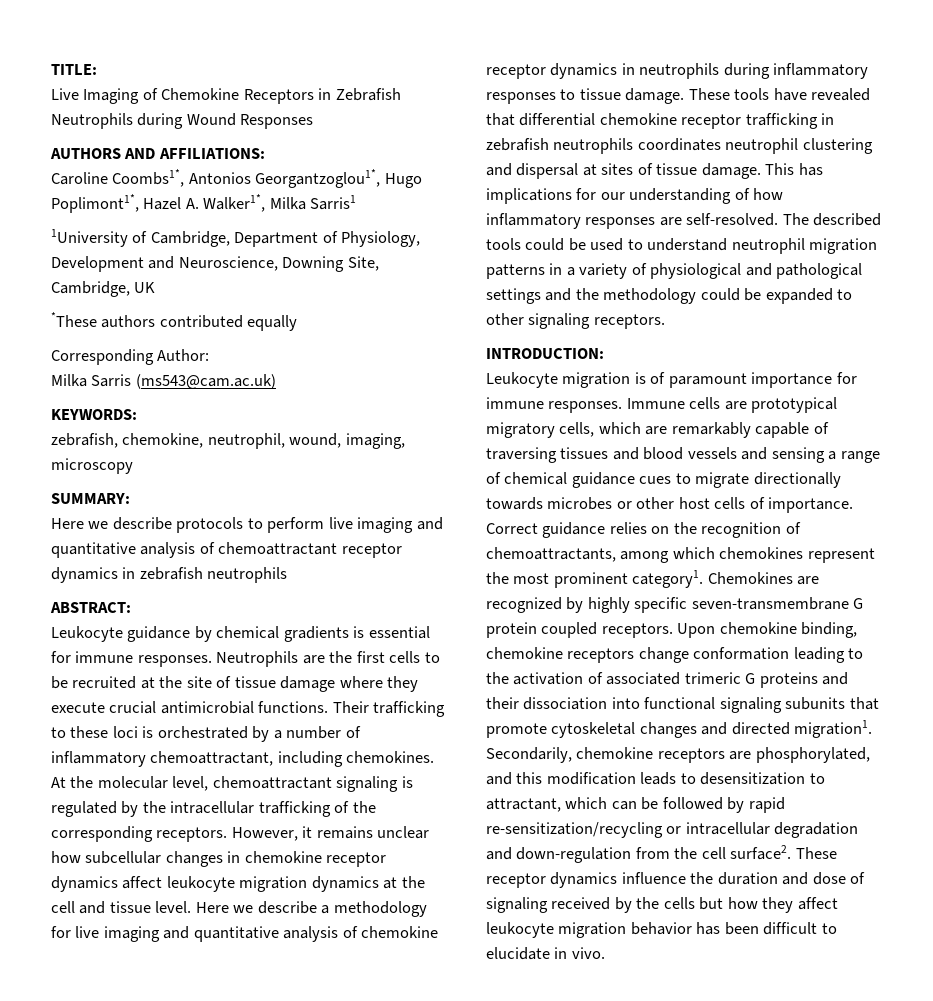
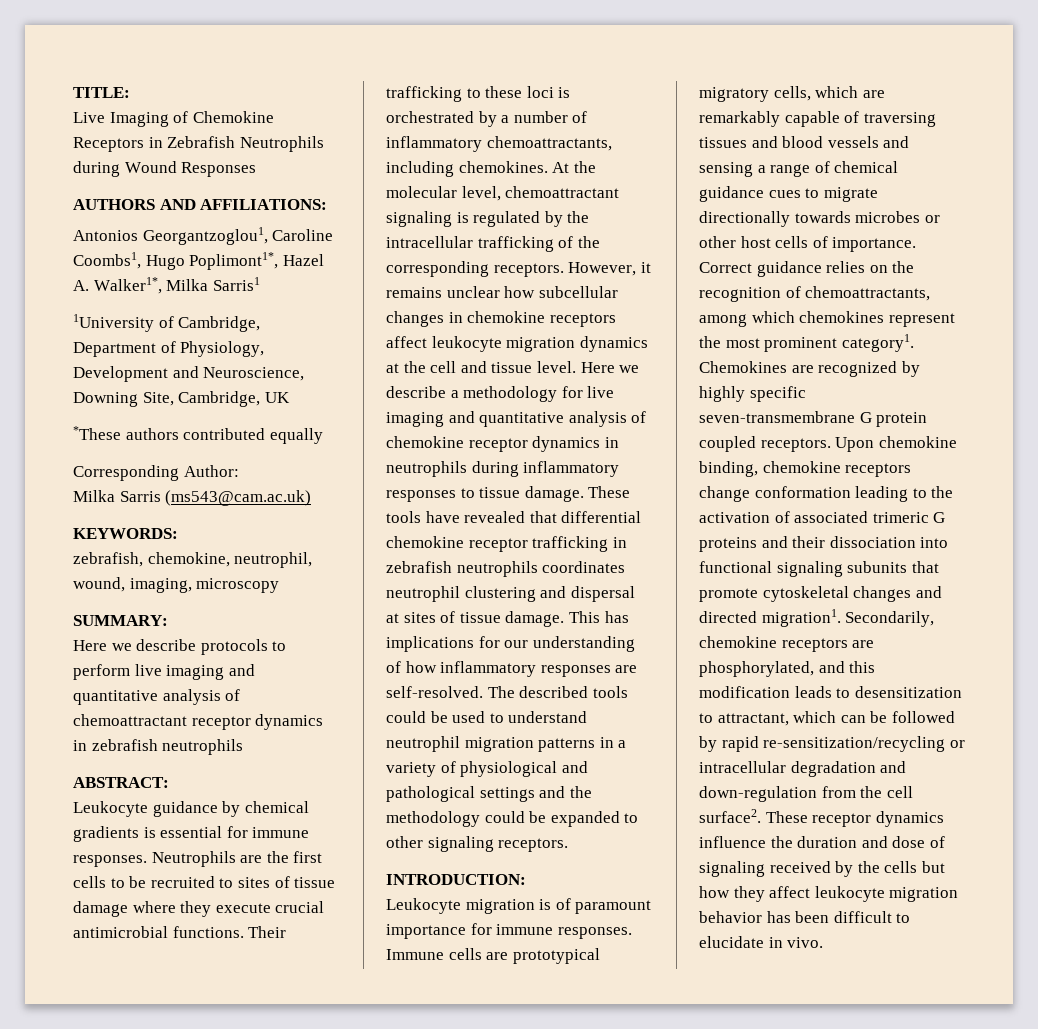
[51,169,381,188] Caroline Coombs1*, Antonios Georgantzoglou1*, -> [73,227,334,245] [73,252,141,269] Antonios Georgantzoglou1, Caroline Coombs1,
[140,676,212,689] at the site -> [219,877,270,888] to sites
[150,751,274,766] chemoattractant, -> [486,136,612,151] chemoattractants,
[326,852,387,867] [51,876,118,892] receptor dynamics -> [549,313,616,327] receptors

